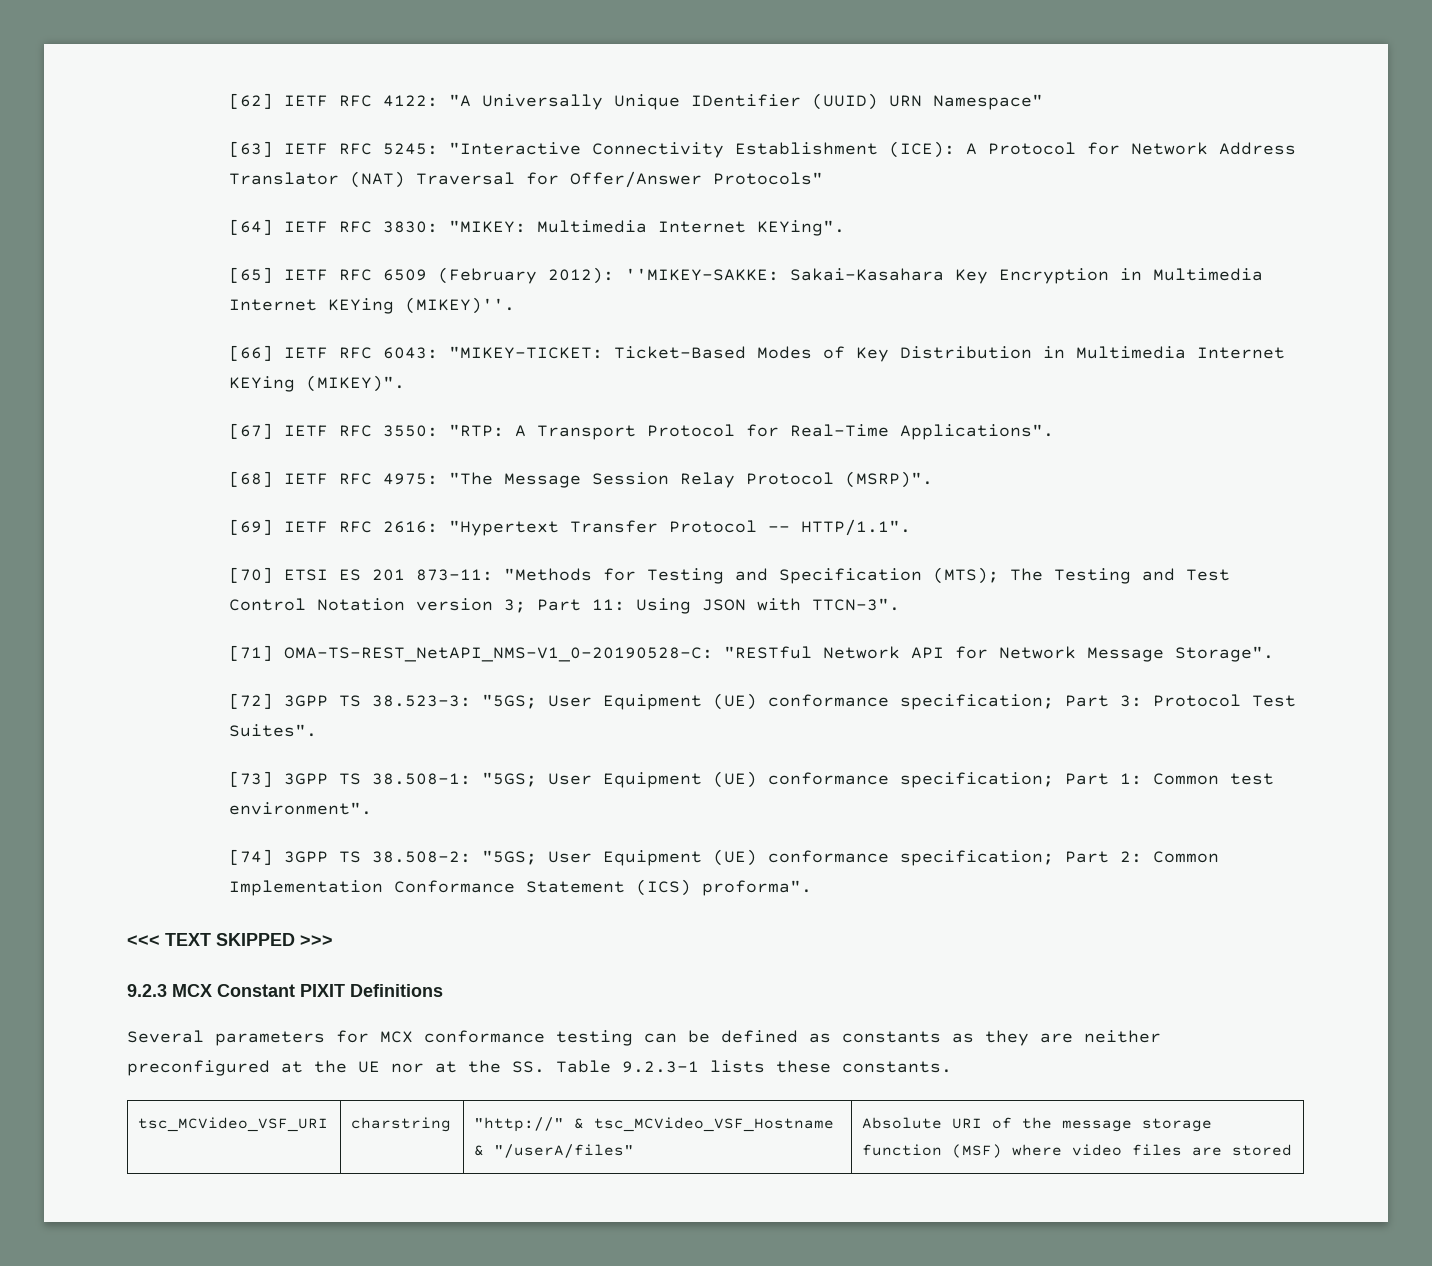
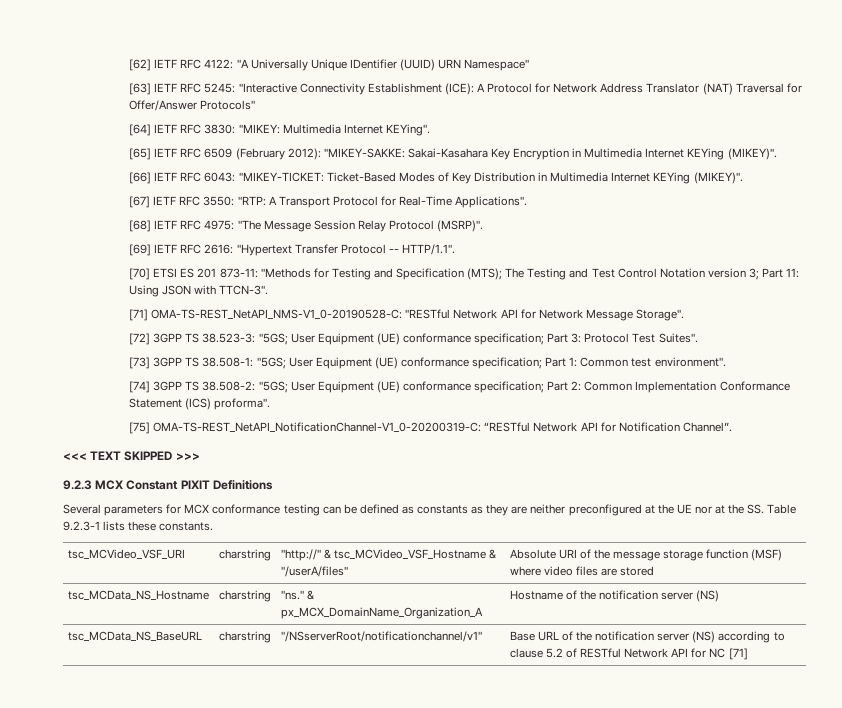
(812, 888) none -> [129,422,732,434] // [75] OMA-TS-REST_NetAPI_NotificationChannel-V1_0-20200319-C: “RESTful Network API for Notification Channel”.
(1293, 1150) none -> [67,590,209,600] [218,590,271,602] [280,590,314,600] [280,607,483,619] [509,590,720,602] [67,631,202,641] [218,631,271,643] [280,631,482,642] [509,631,785,643] [509,648,748,660] // tsc_MCData_NS_Hostname | charstring | "ns." & px_MCX_DomainName_Organization_A | Hostname of the notification server (NS) // tsc_MCData_NS_BaseURL | charstring | "/NSserverRoot/notificationchannel/v1" | Base URL of the notification server (NS) according to clause 5.2 of RESTful Network API for NC [71]

